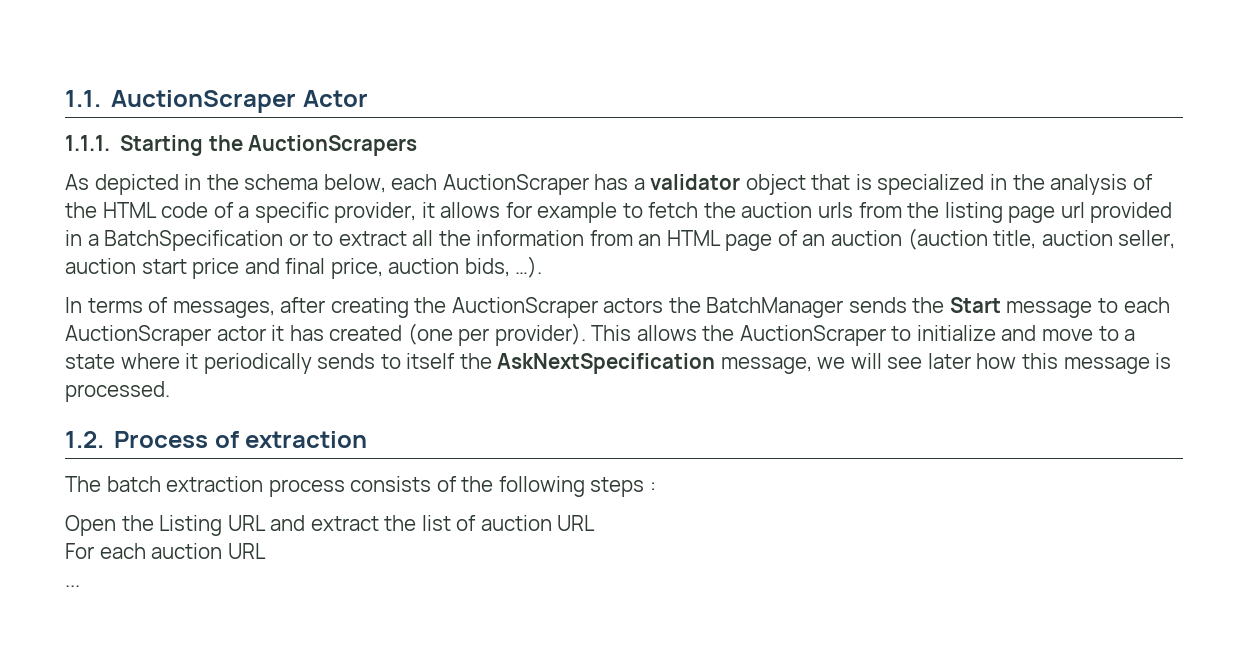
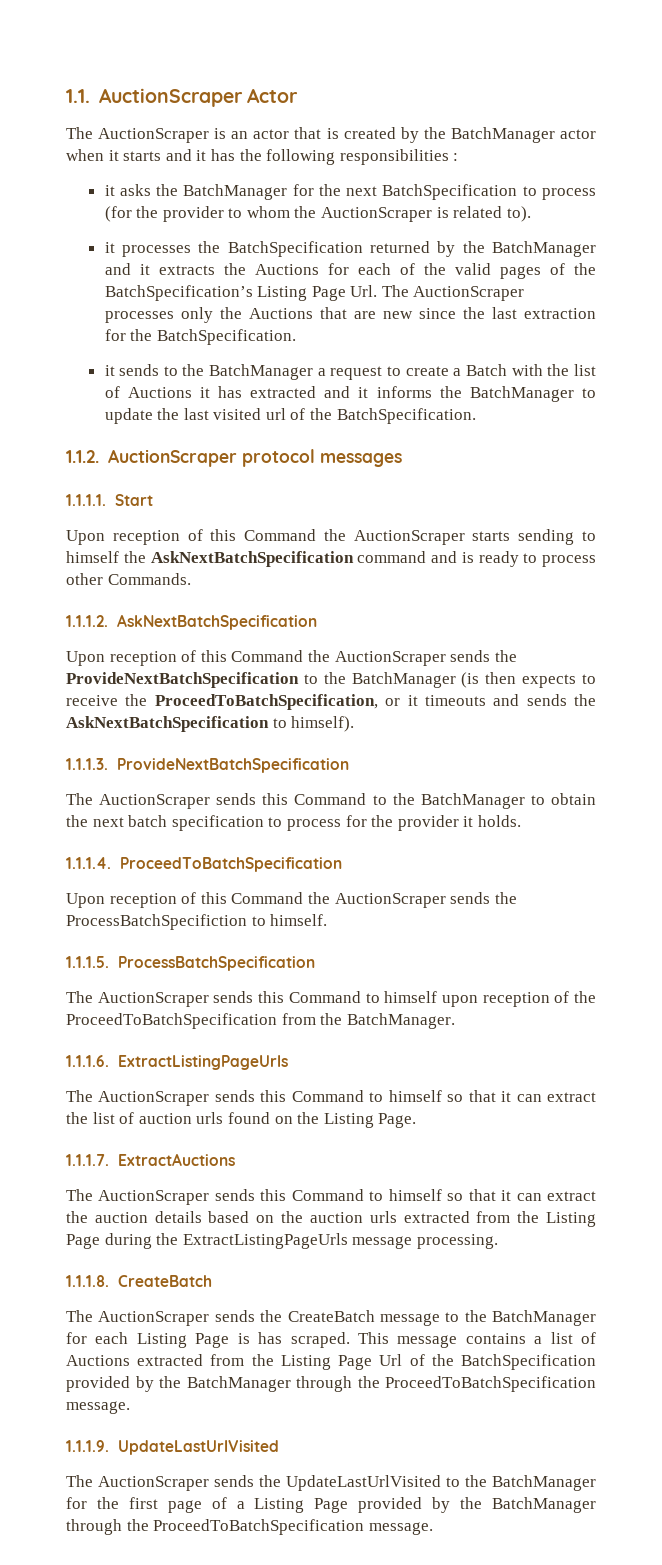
[65,135,418,156] [65,174,1153,195] [65,202,1173,223] [65,228,1176,251] [65,256,543,279] [65,297,1170,318] [65,323,1136,346] [65,353,1172,374] [65,381,170,402] [65,431,368,448] [65,476,656,497] [65,515,306,536] 1.1.1. Starting the AuctionScrapers // As depicted in the schema below, each AuctionScraper has a validator object that is specialized in the analysis of the HTML code of a specific provider, it allows for example to fetch the auction urls from the listing page url provided in a BatchSpecification or to extract all the information from an HTML page of an auction (auction title, auction seller, auction start price and final price, auction bids, …). // In terms of messages, after creating the AuctionScraper actors the BatchManager sends the Start message to each AuctionScraper actor it has created (one per provider). This allows the AuctionScraper to initialize and move to a state where it periodically sends to itself the AskNextSpecification message, we will see later how this message is processed. // 1.2. Process of extraction // The batch extraction process consists of the following steps : // Open the Listing URL and -> [66,127,596,143] [66,149,459,165] [104,184,596,200] [104,206,531,222] [104,241,596,257] [104,263,596,279] [104,285,525,301] [104,307,596,323] [104,329,296,345] [104,364,596,380] [104,386,596,402] [104,408,476,424] [66,449,402,467] [66,494,153,506] [66,529,596,545] [66,551,596,567] [66,573,191,585] [66,614,317,630] [66,650,517,666] [66,672,596,688] [66,694,596,710] [66,716,355,732] [66,758,349,773] [66,793,596,809] [66,815,521,831] [66,857,342,872] [66,892,517,908] [66,914,328,930] [66,956,315,971] [66,991,596,1007] [66,1013,455,1029] [66,1055,288,1070] [66,1090,542,1106] The AuctionScraper is an actor that is created by the BatchManager actor when it starts and it has the following responsibilities : // it asks the BatchManager for the next BatchSpecification to process (for the provider to whom the AuctionScraper is related to). // it processes the BatchSpecification returned by the BatchManager and it extracts the Auctions for each of the valid pages of the BatchSpecification’s Listing Page Url. The AuctionScraper processes only the Auctions that are new since the last extraction for the BatchSpecification. // it sends to the BatchManager a request to create a Batch with the list of Auctions it has extracted and it informs the BatchManager to update the last visited url of the BatchSpecification. // 1.1.2. AuctionScraper protocol messages // 1.1.1.1. Start // Upon reception of this Command the AuctionScraper starts sending to himself the AskNextBatchSpecification command and is ready to process other Commands. // 1.1.1.2. AskNextBatchSpecification // Upon reception of this Command the AuctionScraper sends the ProvideNextBatchSpecification to the BatchManager (is then expects to receive the ProceedToBatchSpecification, or it timeouts and sends the AskNextBatchSpecification to himself). // 1.1.1.3. ProvideNextBatchSpecification // The AuctionScraper sends this Command to the BatchManager to obtain the next batch specification to process for the provider it holds. // 1.1.1.4. ProceedToBatchSpecification // Upon reception of this Command the AuctionScraper sends the ProcessBatchSpecifiction to himself. // 1.1.1.5. ProcessBatchSpecification // The AuctionScraper sends this Command to himself upon reception of the ProceedToBatchSpecification from the BatchManager. // 1.1.1.6. ExtractListingPageUrls // The AuctionScraper sends this Command to himself so that it can
[557,515,596,531] [65,543,266,559] [65,585,80,587] URL // For each auction URL // ... -> [196,1112,417,1128] [66,1153,235,1166] [66,1189,596,1205] [66,1211,596,1227] [66,1233,498,1249] [66,1275,212,1287] [66,1310,596,1326] [66,1332,597,1348] [66,1354,596,1370] [66,1376,596,1392] [66,1401,130,1414] [66,1440,279,1455] [66,1475,596,1491] [66,1497,597,1513] [66,1519,433,1535] urls found on the Listing Page. // 1.1.1.7. ExtractAuctions // The AuctionScraper sends this Command to himself so that it can extract the auction details based on the auction urls extracted from the Listing Page during the ExtractListingPageUrls message processing. // 1.1.1.8. CreateBatch // The AuctionScraper sends the CreateBatch message to the BatchManager for each Listing Page is has scraped. This message contains a list of Auctions extracted from the Listing Page Url of the BatchSpecification provided by the BatchManager through the ProceedToBatchSpecification message. // 1.1.1.9. UpdateLastUrlVisited // The AuctionScraper sends the UpdateLastUrlVisited to the BatchManager for the first page of a Listing Page provided by the BatchManager through the ProceedToBatchSpecification message.

